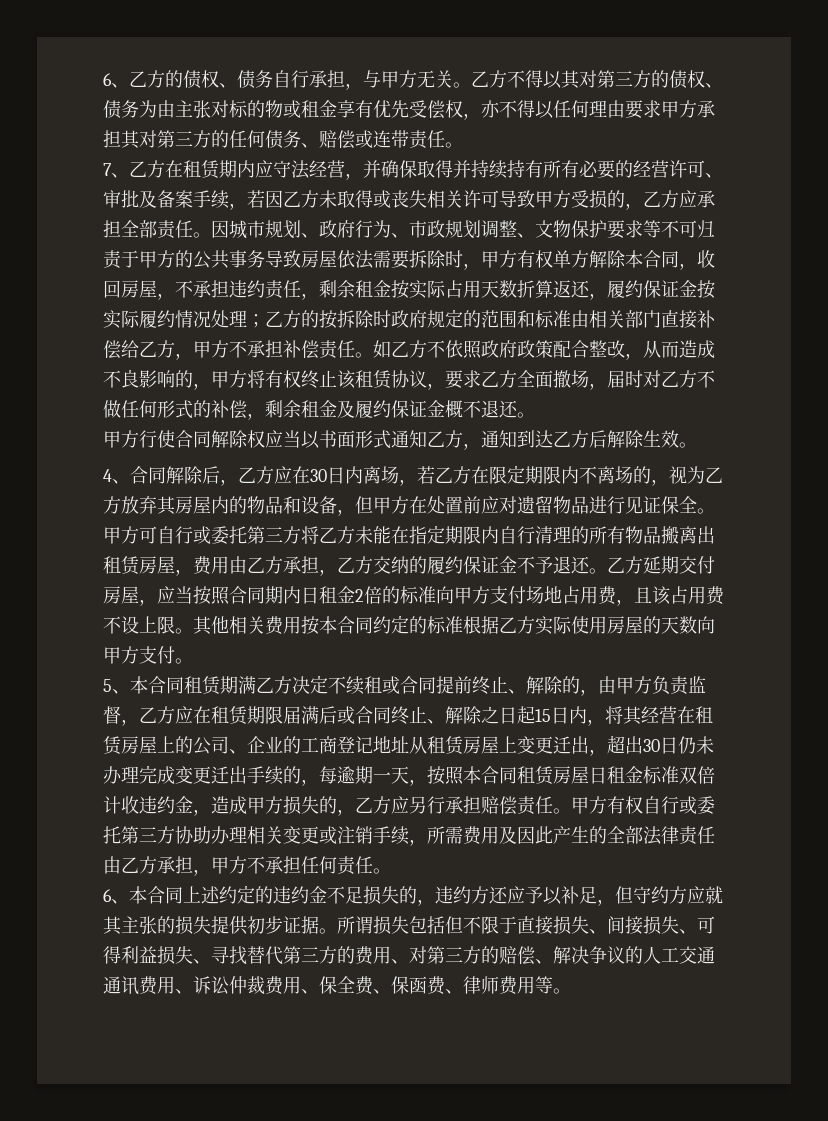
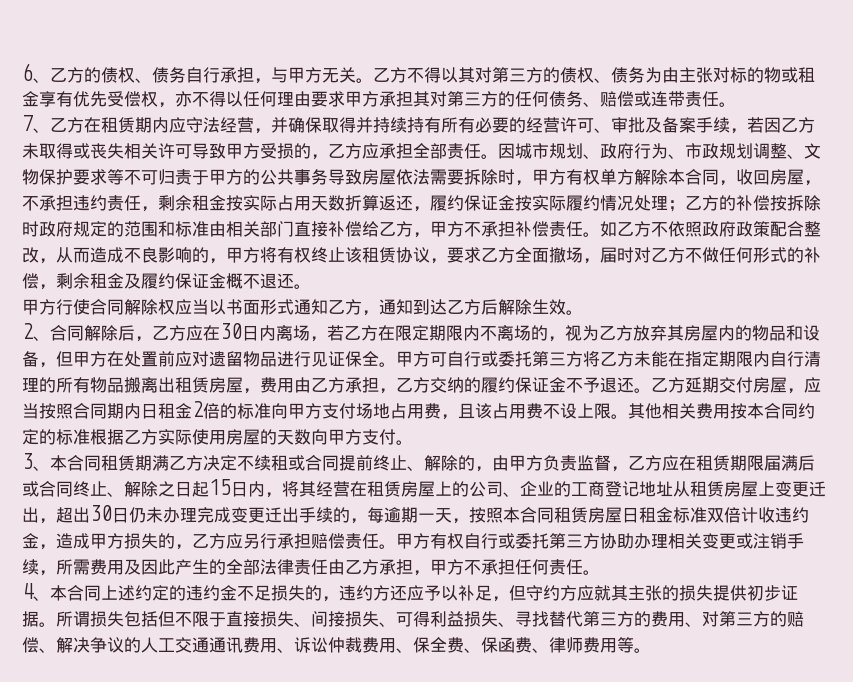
(319, 319) none -> [736,195,770,211] 补偿
[103,469,112,482] 4 -> [22,323,33,339] 2
[103,679,112,692] 5 -> [22,453,33,469] 3
[103,889,112,902] 6 -> [22,583,34,599] 4

